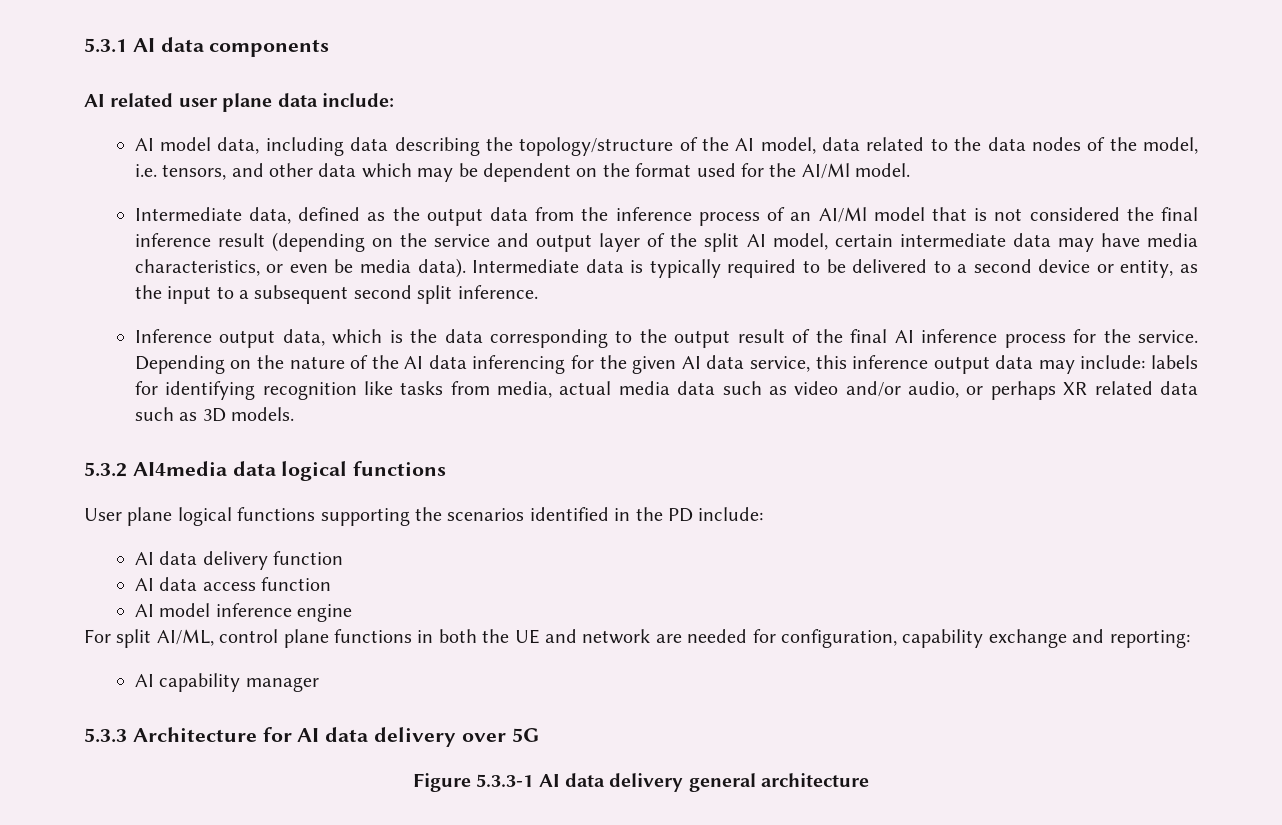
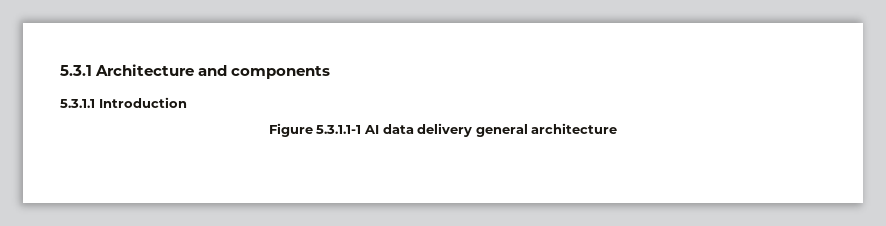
[132,37,204,52] AI data -> [95,64,228,76] Architecture and
[84,93,394,112] [134,137,1198,156] [134,163,911,182] [134,207,1198,226] [134,232,1198,252] [134,258,1198,278] [134,285,538,304] [134,329,1198,348] [134,355,1198,374] [134,381,1199,400] [134,407,294,422] [84,461,447,481] [84,507,764,526] [134,551,343,570] [134,577,331,591] [134,603,352,622] [84,629,1190,648] [134,673,319,692] [84,727,539,747] AI related user plane data include: // AI model data, including data describing the topology/structure of the AI model, data related to the data nodes of the model, i.e. tensors, and other data which may be dependent on the format used for the AI/Ml model. // Intermediate data, defined as the output data from the inference process of an AI/Ml model that is not considered the final inference result (depending on the service and output layer of the split AI model, certain intermediate data may have media characteristics, or even be media data). Intermediate data is typically required to be delivered to a second device or entity, as the input to a subsequent second split inference. // Inference output data, which is the data corresponding to the output result of the final AI inference process for the service. Depending on the nature of the AI data inferencing for the given AI data service, this inference output data may include: labels for identifying recognition like tasks from media, actual media data such as video and/or audio, or perhaps XR related data such as 3D models. // 5.3.2 AI4media data logical functions // User plane logical functions supporting the scenarios identified in the PD include: // AI data delivery function // AI data access function // AI model inference engine // For split AI/ML, control plane functions in both the UE and network are needed for configuration, capability exchange and reporting: // AI capability manager // 5.3.3 Architecture for AI data delivery over 5G -> [60,97,187,108] 5.3.1.1 Introduction
[476,774,534,787] 5.3.3-1 -> [316,125,362,134] 5.3.1.1-1

